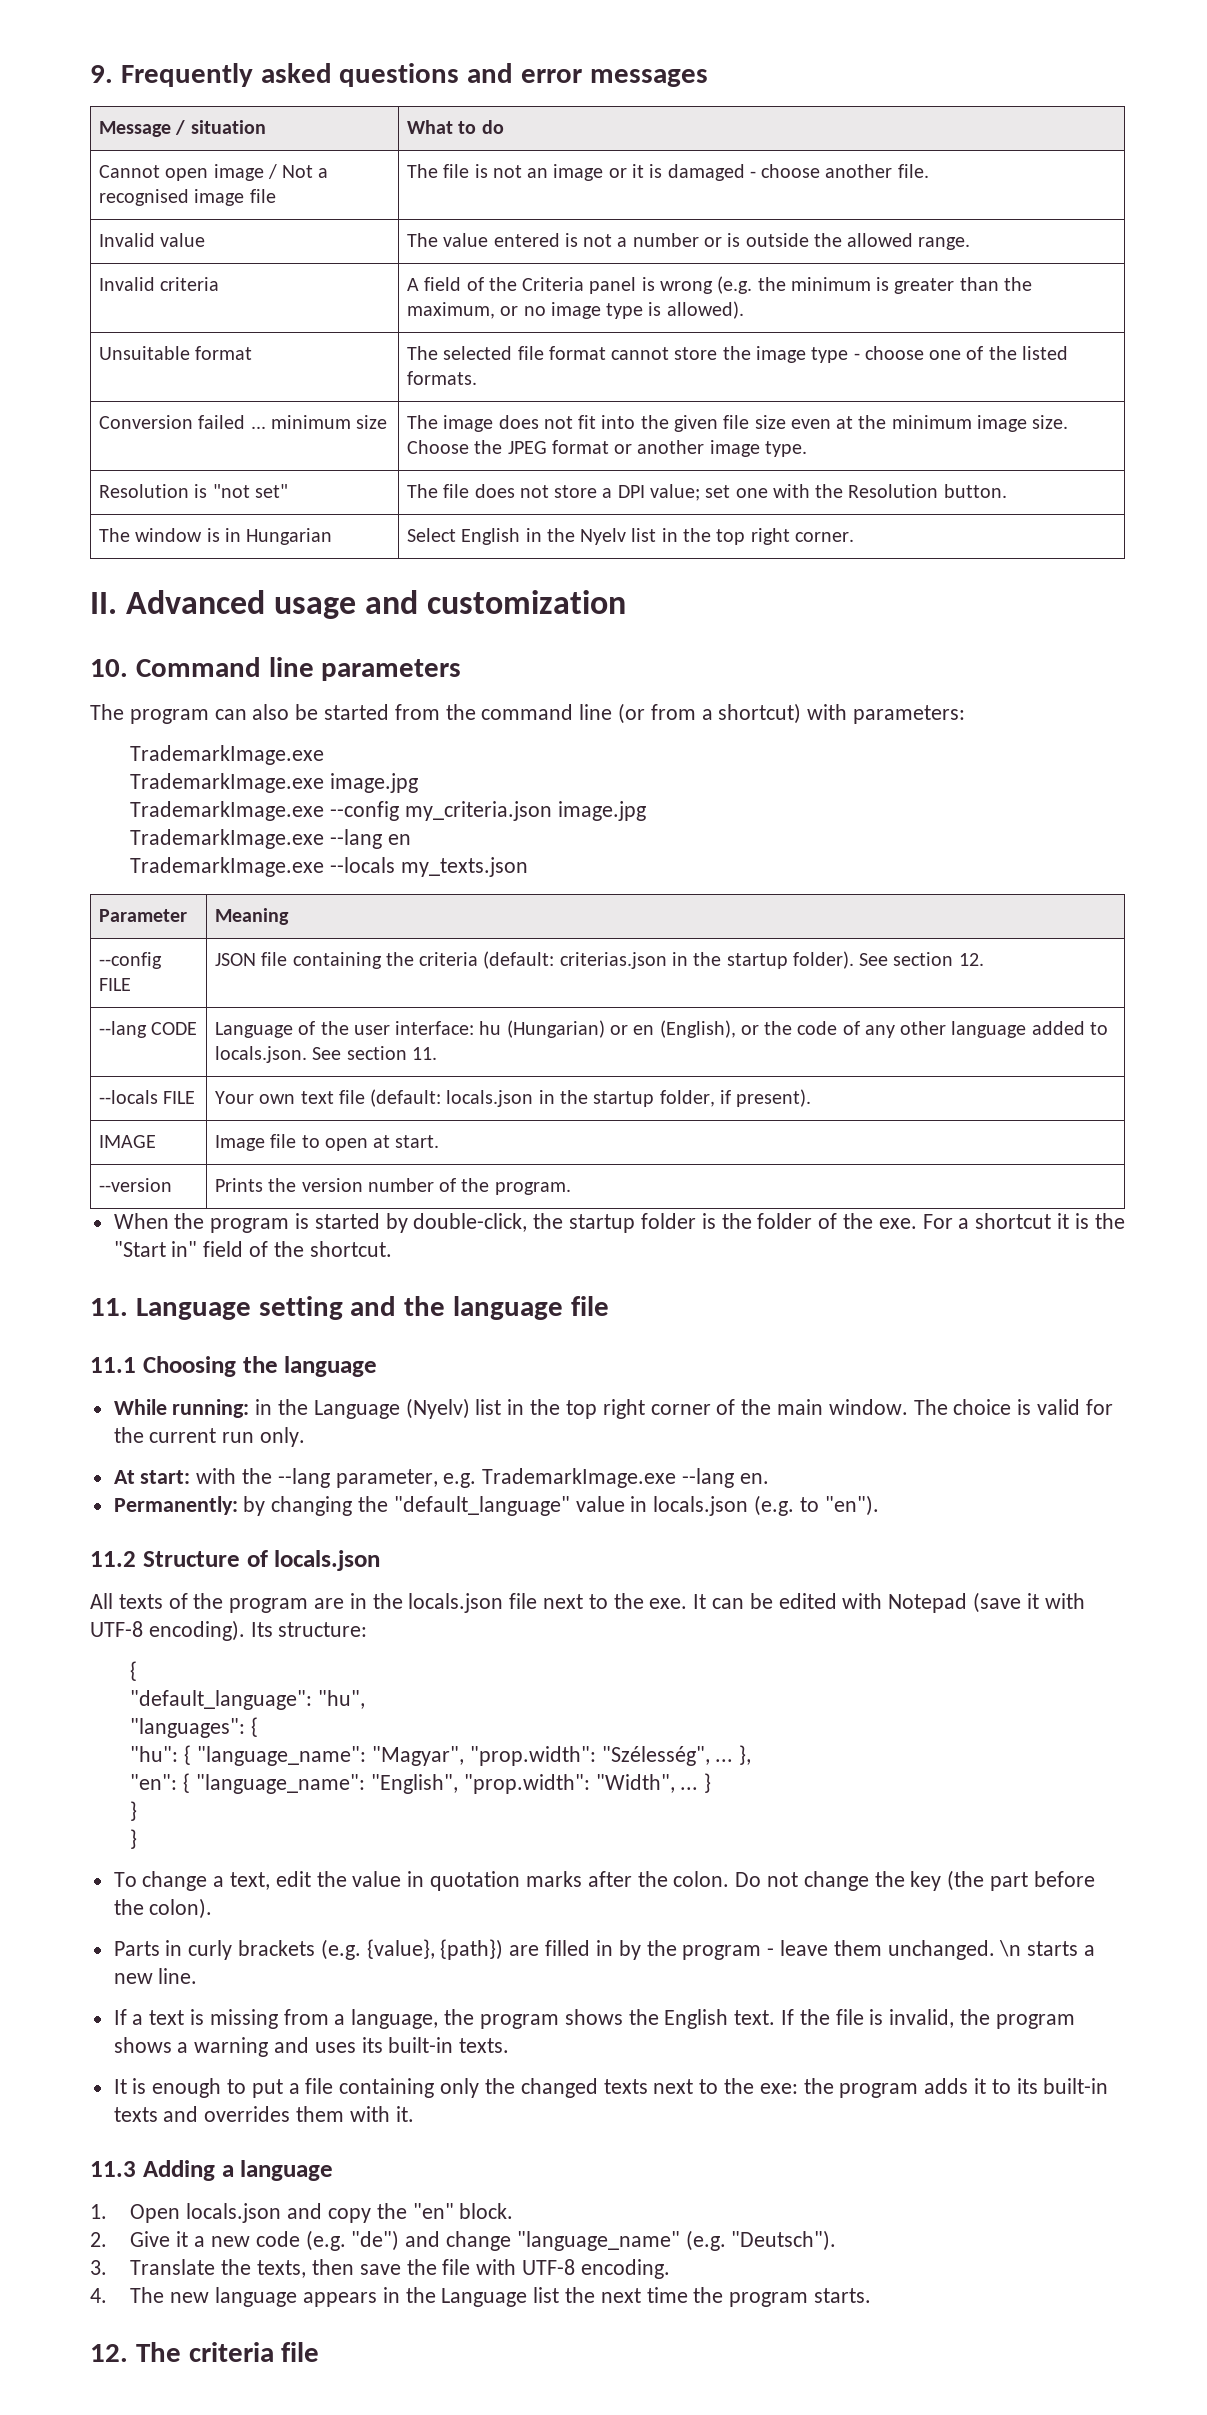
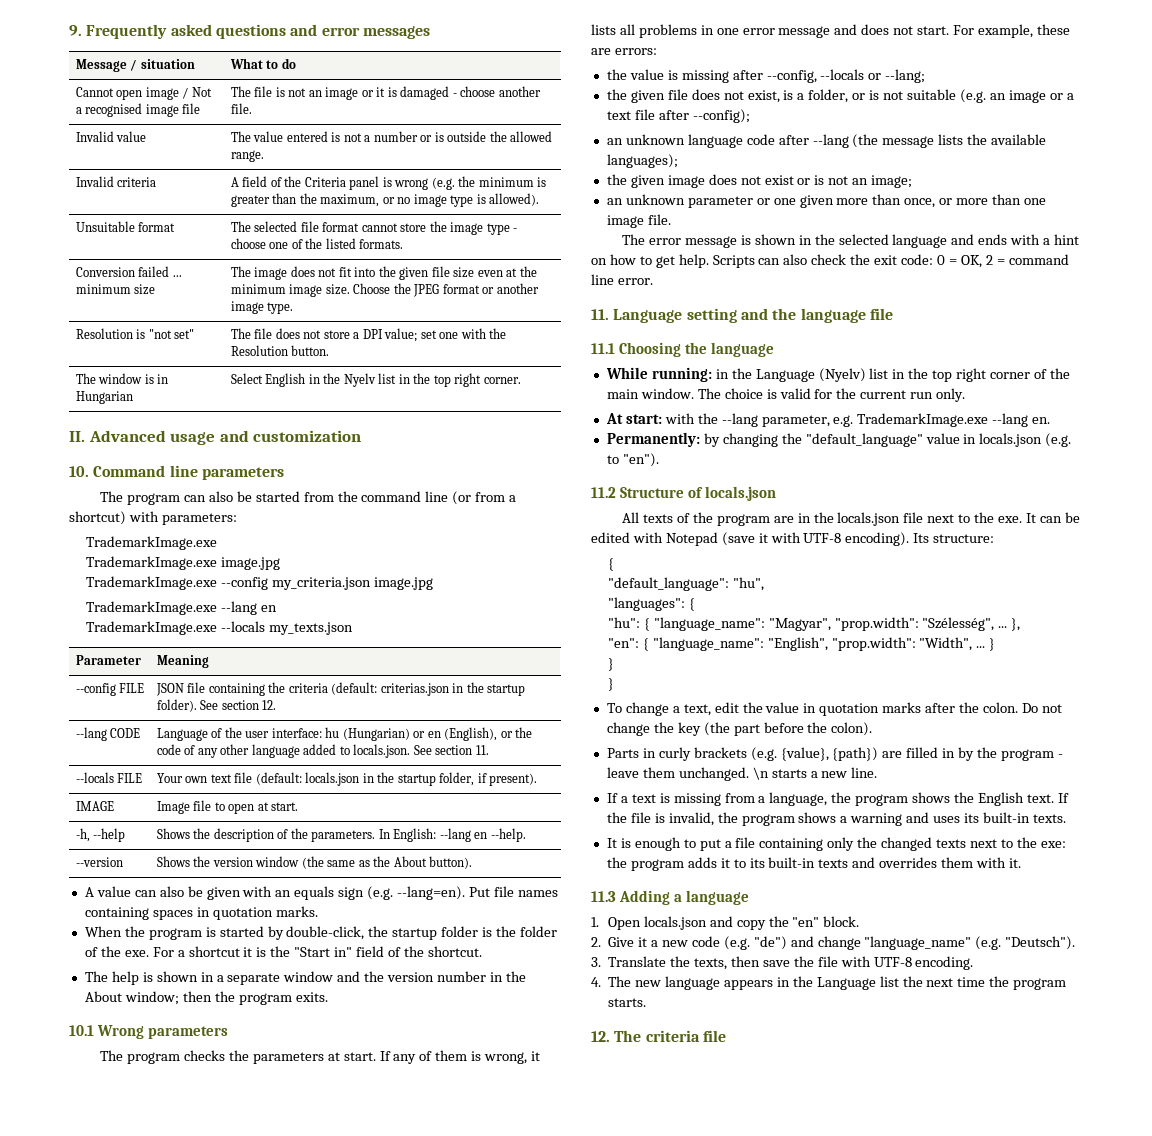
(440, 1141) none -> [75,828,126,842] [156,828,526,842] // -h, --help | Shows the description of the parameters. In English: --lang en --help.
[215,1178,571,1195] Prints the version number of the program. -> [156,856,473,869] [84,886,558,900] [84,906,318,920] Shows the version window (the same as the About button). // A value can also be given with an equals sign (e.g. --lang=en). Put file names containing spaces in quotation marks.
(392, 1249) none -> [84,971,526,985] [84,991,328,1005] [69,1025,229,1039] [100,1050,541,1064] [591,24,1070,38] [591,48,657,55] [606,69,926,83] [606,89,1074,103] [606,109,750,123] [606,134,1047,148] [606,154,678,168] [606,174,913,188] [606,194,1046,208] [606,214,671,228] [622,234,1080,248] [591,254,1069,268] [591,274,653,285] // The help is shown in a separate window and the version number in the About window; then the program exits. // 10.1 Wrong parameters // The program checks the parameters at start. If any of them is wrong, it lists all problems in one error message and does not start. For example, these are errors: // the value is missing after --config, --locals or --lang; // the given file does not exist, is a folder, or is not suitable (e.g. an image or a text file after --config); // an unknown language code after --lang (the message lists the available languages); // the given image does not exist or is not an image; // an unknown parameter or one given more than once, or more than one image file. // The error message is shown in the selected language and ends with a hint on how to get help. Scripts can also check the exit code: 0 = OK, 2 = command line error.

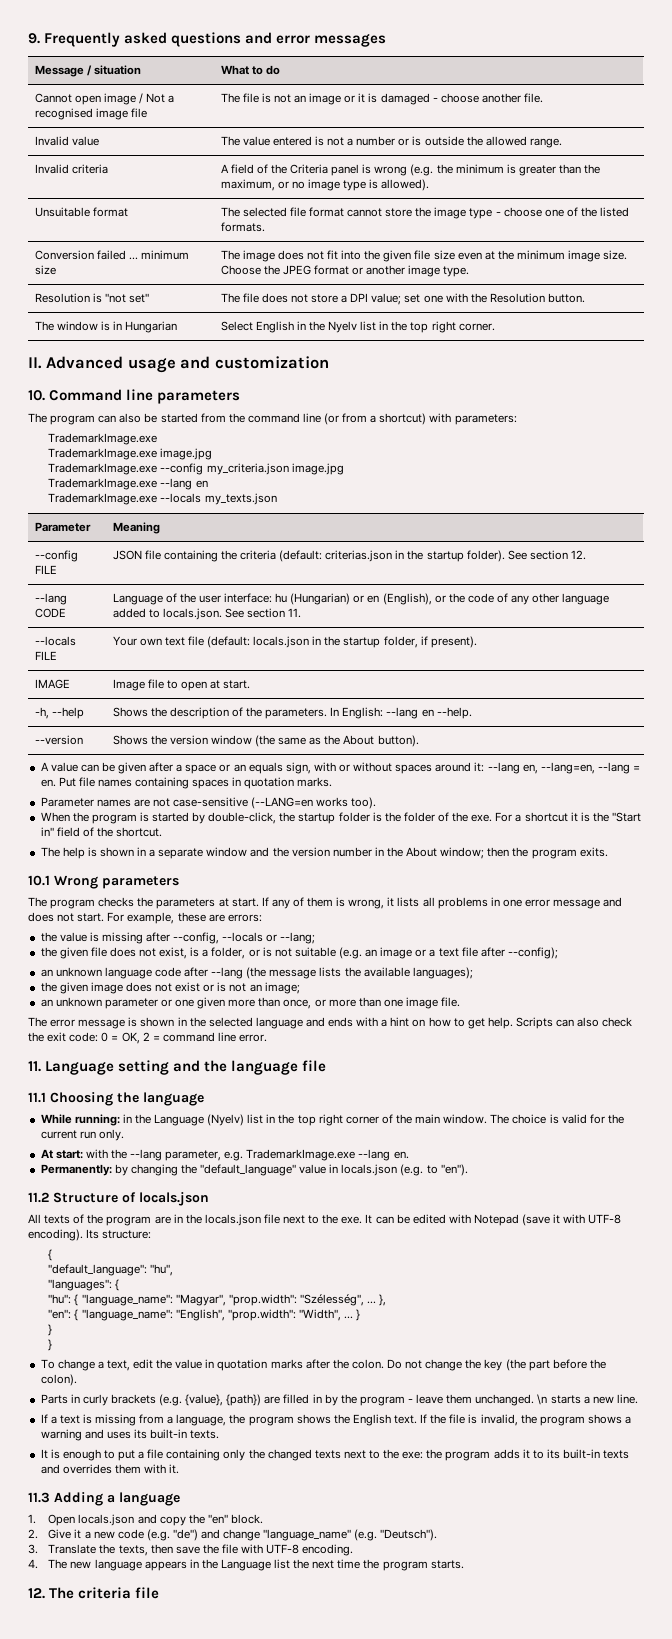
[159,886,184,897] also -> (99, 768) none
[242,886,466,900] with an equals sign (e.g. --lang=en). -> [149,762,640,774] [40,779,56,787] after a space or an equals sign, with or without spaces around it: --lang en, --lang=en, --lang = en.
(318, 911) none -> [40,797,377,809] // Parameter names are not case-sensitive (--LANG=en works too).

